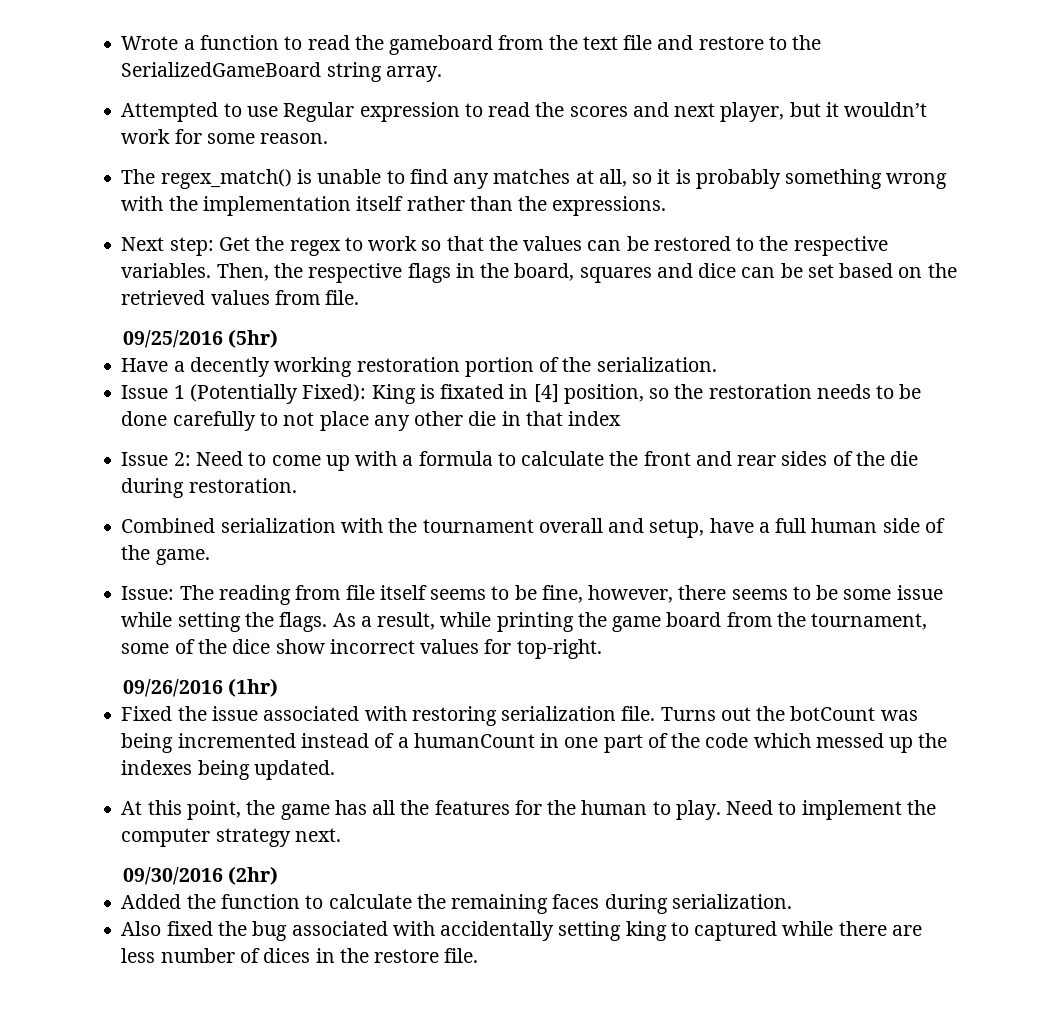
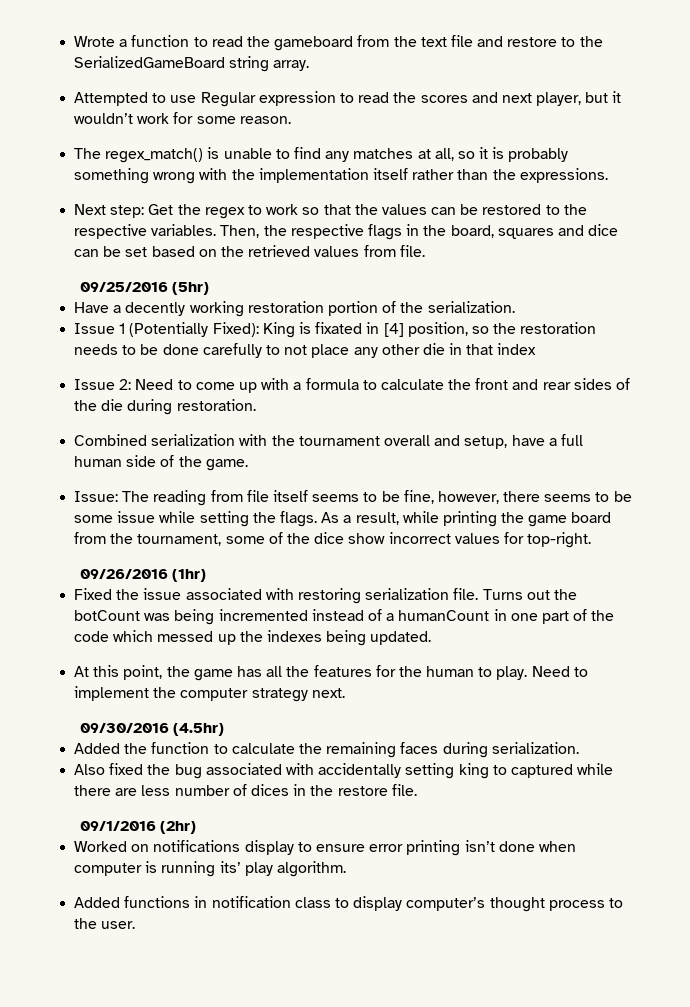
[228,866,279,885] (2hr) -> [173,723,225,736] (4.5hr)
(479, 955) none -> [79,821,197,834] [74,840,576,856] [74,861,346,877] [74,896,623,912] [74,918,136,929] // 09/1/2016 (2hr) // Worked on notifications display to ensure error printing isn’t done when computer is running its’ play algorithm. // Added functions in notification class to display computer’s thought process to the user.

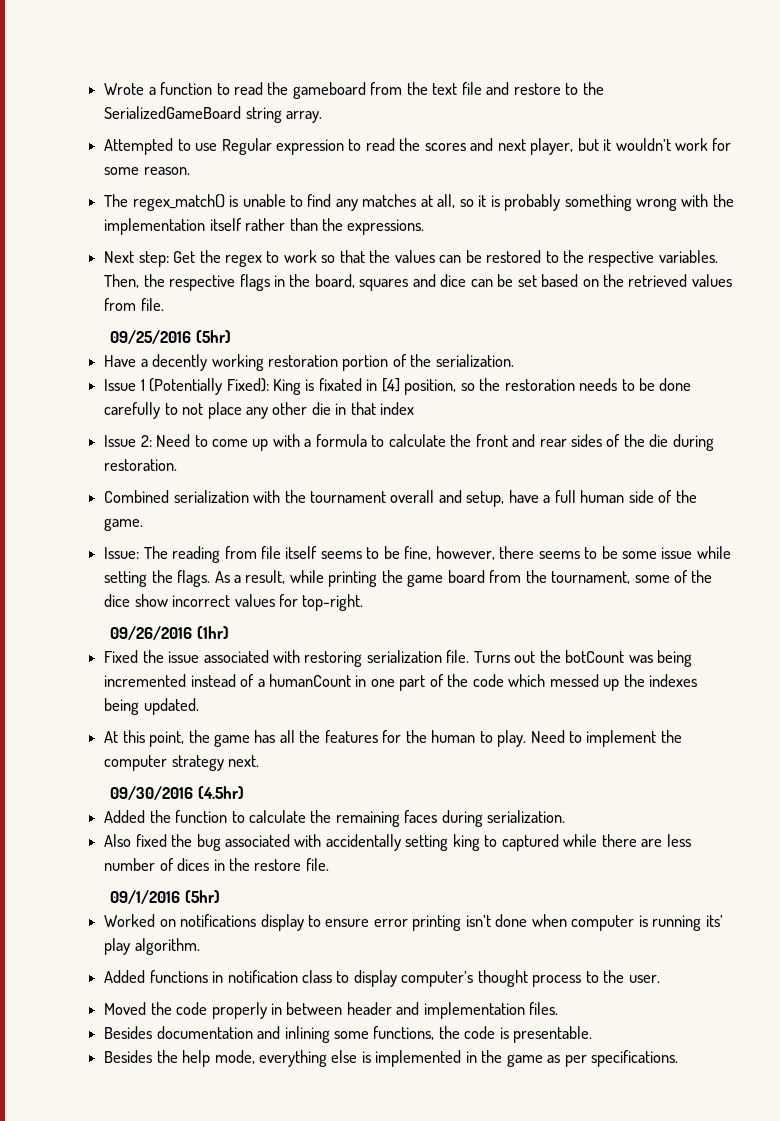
[160,821,197,834] (2hr) -> [184,890,220,903] (5hr)
(136, 925) none -> [104,1002,559,1019] [104,1026,593,1043] [104,1050,679,1067] // Moved the code properly in between header and implementation files. // Besides documentation and inlining some functions, the code is presentable. // Besides the help mode, everything else is implemented in the game as per specifications.

